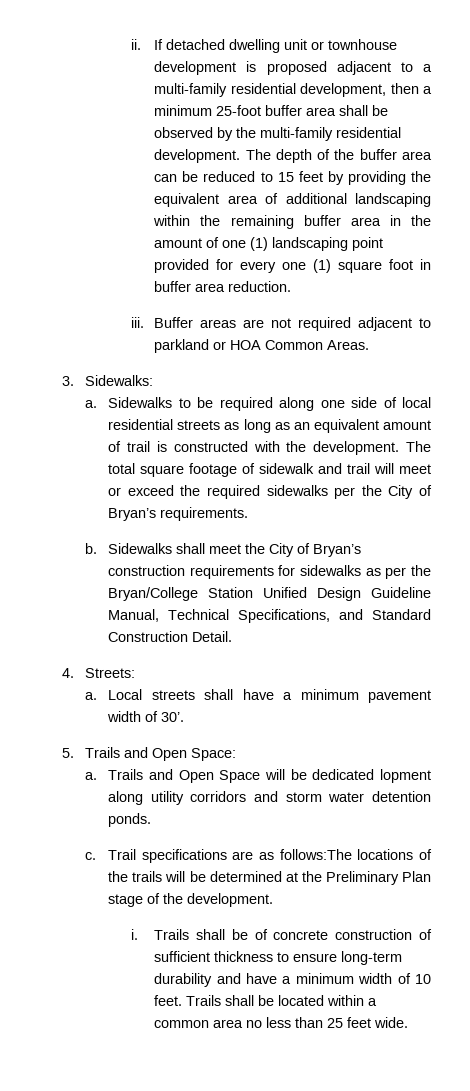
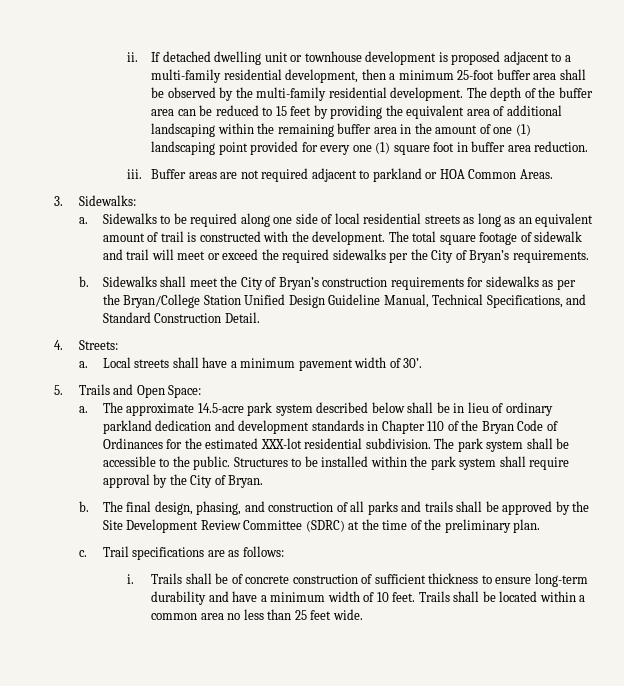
[108,769,431,783] [108,791,431,805] [108,813,152,827] Trails and Open Space will be dedicated lopment along utility corridors and storm water detention ponds. -> [102,402,553,416] [102,420,558,434] [102,438,570,452] [102,456,570,470] [102,474,264,488] [78,501,590,515] [102,519,541,533] The approximate 14.5-acre park system described below shall be in lieu of ordinary parkland dedication and development standards in Chapter 110 of the Bryan Code of Ordinances for the estimated XXX-lot residential subdivision. The park system shall be accessible to the public. Structures to be installed within the park system shall require approval by the City of Bryan. // b. The final design, phasing, and construction of all parks and trails shall be approved by the Site Development Review Committee (SDRC) at the time of the preliminary plan.
[279,849,432,860] [108,871,431,885] [108,893,274,907] follows:The locations of the trails will be determined at the Preliminary Plan stage of the development. -> [242,546,284,557] follows:

